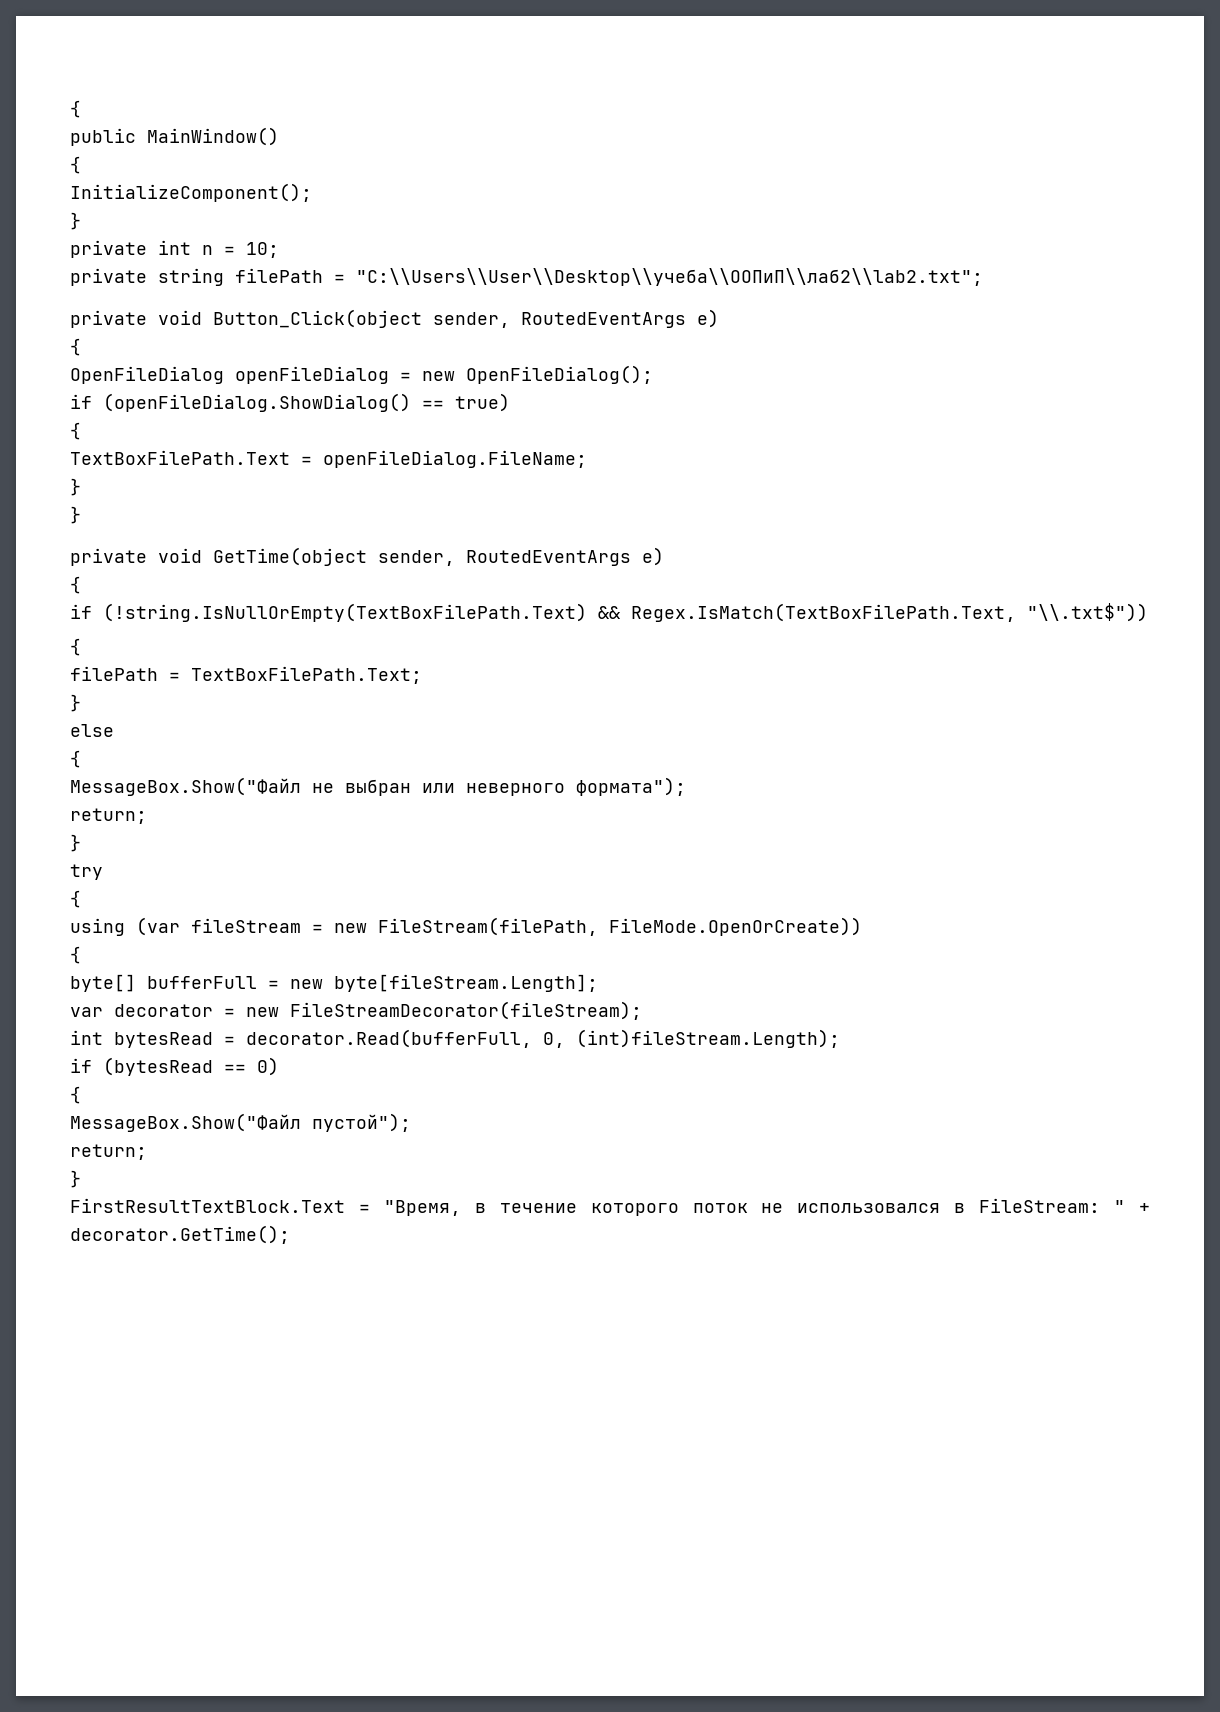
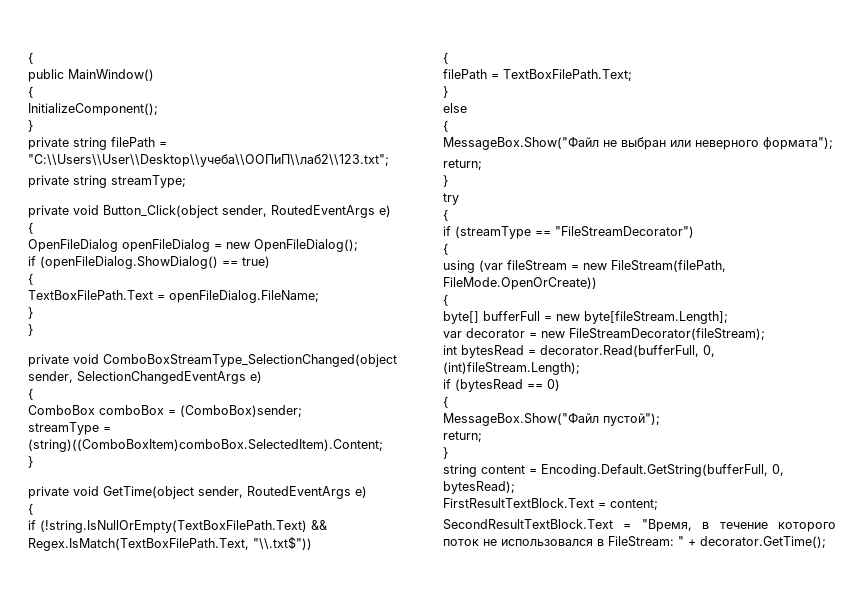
[158,240,279,258] [70,268,983,286] int n = 10; // private string filePath = "C:\\Users\\User\\Desktop\\учеба\\ООПиП\\лаб2\\lab2.txt"; -> [73,137,167,150] [28,154,389,167] [28,175,186,188] string filePath = "C:\\Users\\User\\Desktop\\учеба\\ООПиП\\лаб2\\123.txt"; // private string streamType;
(81, 515) none -> [28,354,397,367] [28,371,262,384] [28,388,33,400] [28,405,302,417] [28,422,111,435] [28,439,383,452] [28,456,33,468] // private void ComboBoxStreamType_SelectionChanged(object sender, SelectionChangedEventArgs e) // { // ComboBox comboBox = (ComboBox)sender; // streamType = (string)((ComboBoxItem)comboBox.SelectedItem).Content; // }
(81, 899) none -> [443,226,694,239] [443,243,448,255] // if (streamType == "FileStreamDecorator") // {
(81, 1179) none -> [443,464,784,477] [443,481,515,494] // string content = Encoding.Default.GetString(bufferFull, 0, bytesRead);
(370, 1208) none -> [610,499,658,510] [443,519,632,530] content; // SecondResultTextBlock.Text =

